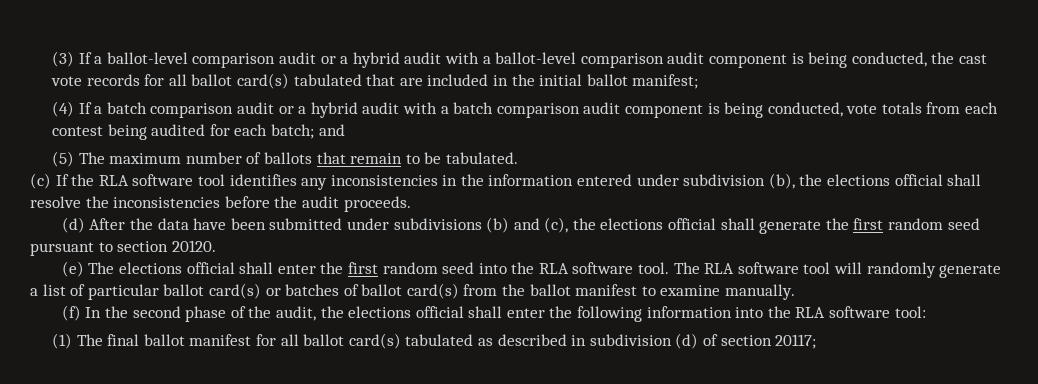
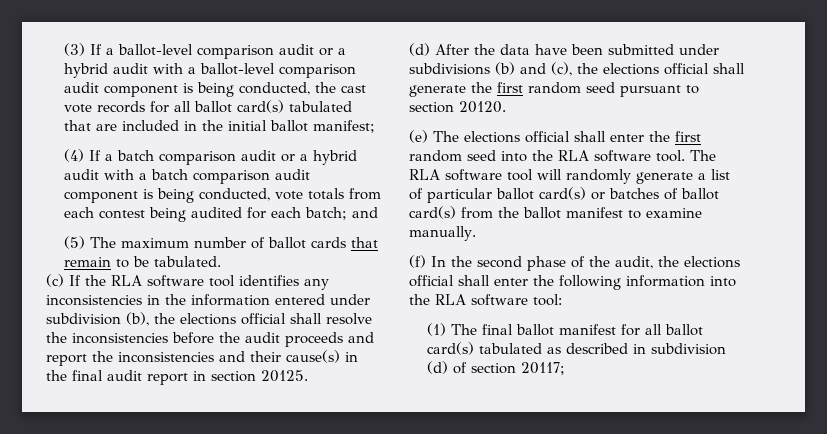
[264,152,313,164] ballots -> [267,237,346,249] ballot cards
[343,196,411,212] proceeds. -> [285,332,374,347] [46,350,358,366] [46,370,308,385] proceeds and report the inconsistencies and their cause(s) in the final audit report in section 20125.

